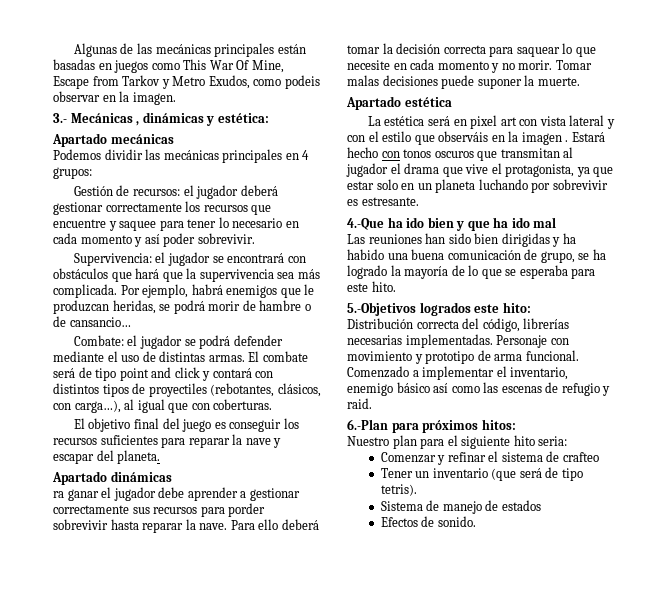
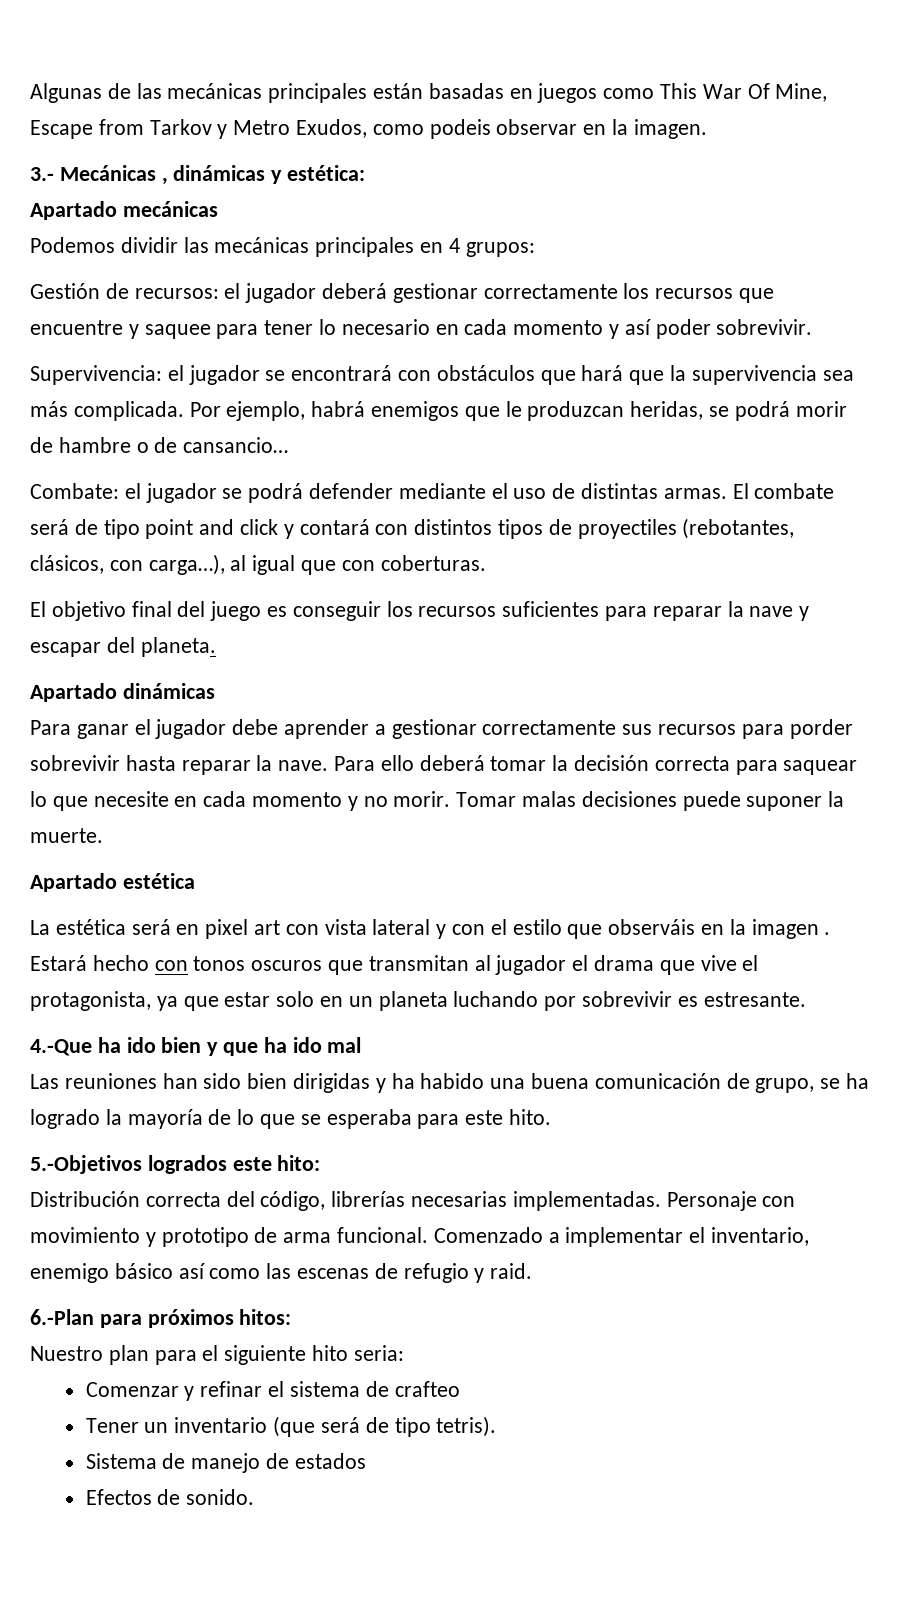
[53,491,64,498] ra -> [30,720,71,735] Para

